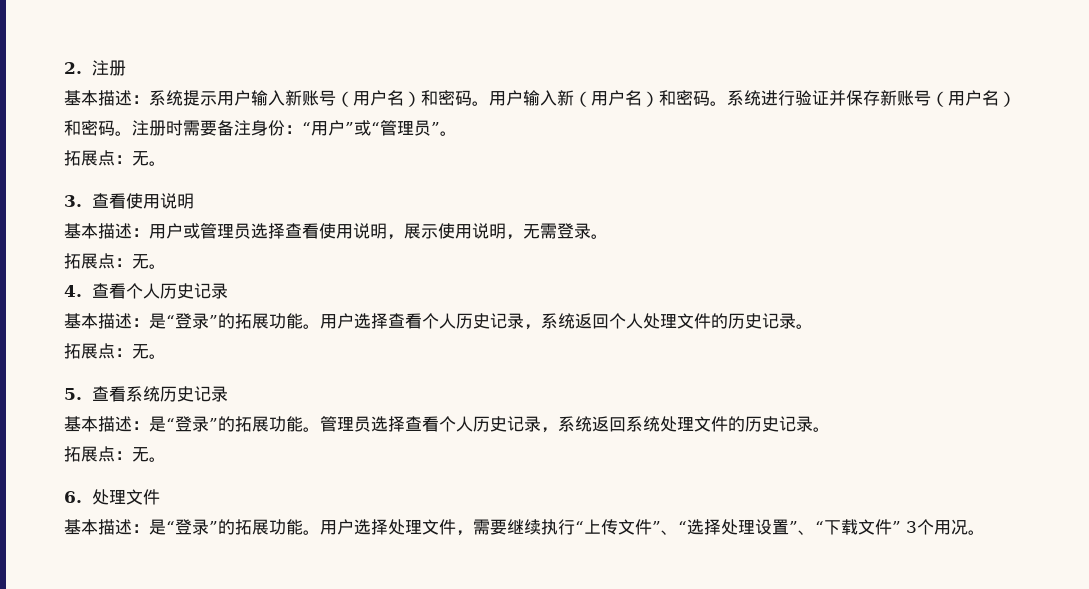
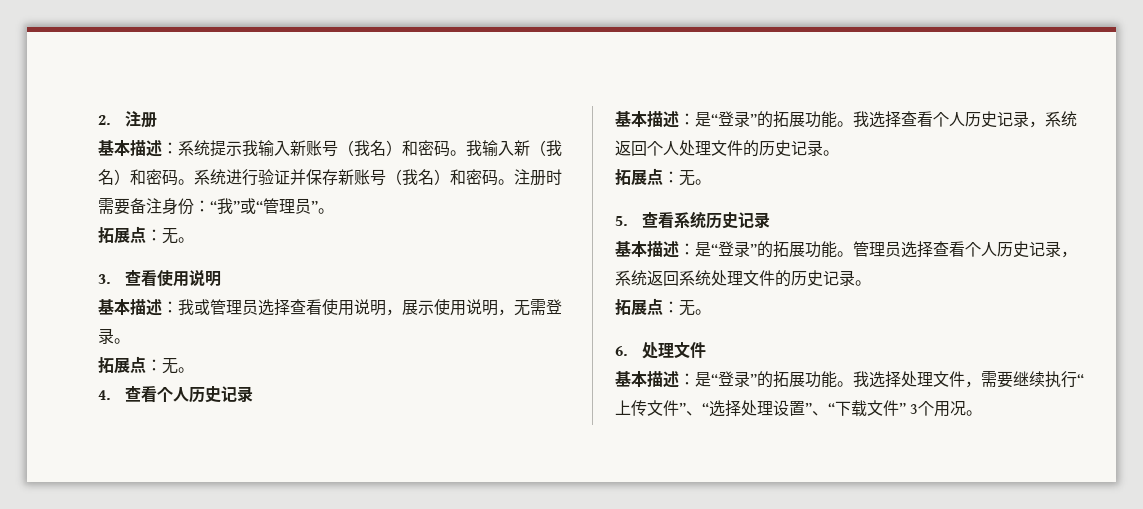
[217,90,251,106] 用户 -> [242,140,258,156] 我
[353,90,523,107] 用户名）和密码。用户 -> [354,140,482,157] 我名）和密码。我
[591,90,625,106] 用户 -> [546,140,562,156] 我
[948,90,982,106] 用户 -> [402,169,418,185] 我
[311,120,345,136] 用户 -> [217,198,233,214] 我
[149,223,183,239] 用户 -> [178,299,194,315] 我
[320,313,354,329] 用户 -> [853,111,869,127] 我
[320,519,354,535] 用户 -> [853,371,869,387] 我

